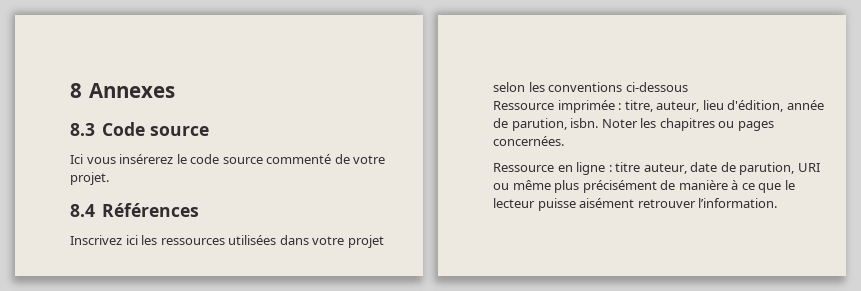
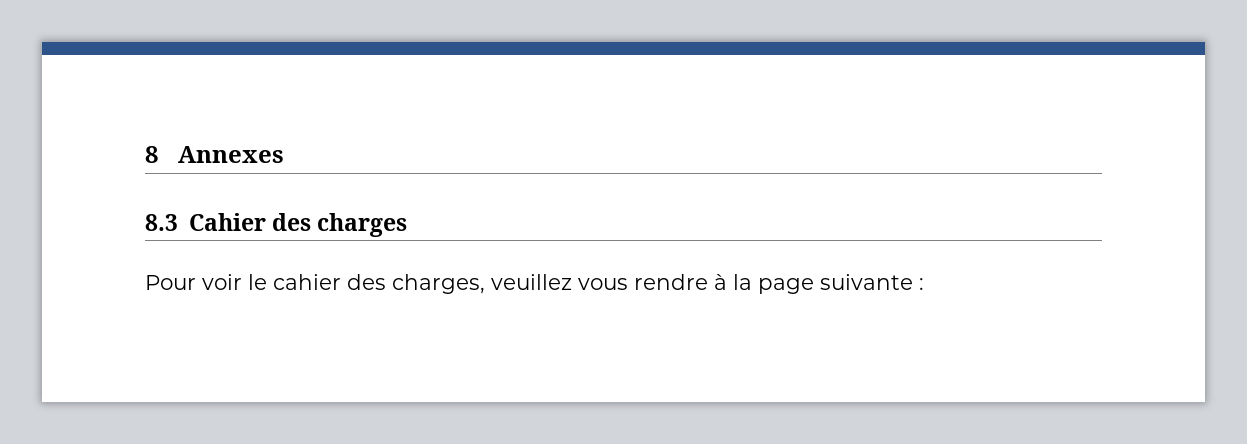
[101,122,209,136] [70,154,386,164] [70,172,109,185] [70,203,199,217] [70,235,384,248] [493,82,688,92] [493,100,824,113] [493,118,774,131] [493,136,564,146] [493,162,820,175] [493,180,795,193] [493,198,778,211] Code source // Ici vous insérerez le code source commenté de votre projet. // 8.4 Références // Inscrivez ici les ressources utilisées dans votre projet selon les conventions ci-dessous // Ressource imprimée : titre, auteur, lieu d'édition, année de parution, isbn. Noter les chapitres ou pages concernées. // Ressource en ligne : titre auteur, date de parution, URI ou même plus précisément de manière à ce que le lecteur puisse aisément retrouver l’information. -> [188,213,408,237] [145,274,924,294] Cahier des charges // Pour voir le cahier des charges, veuillez vous rendre à la page suivante :

